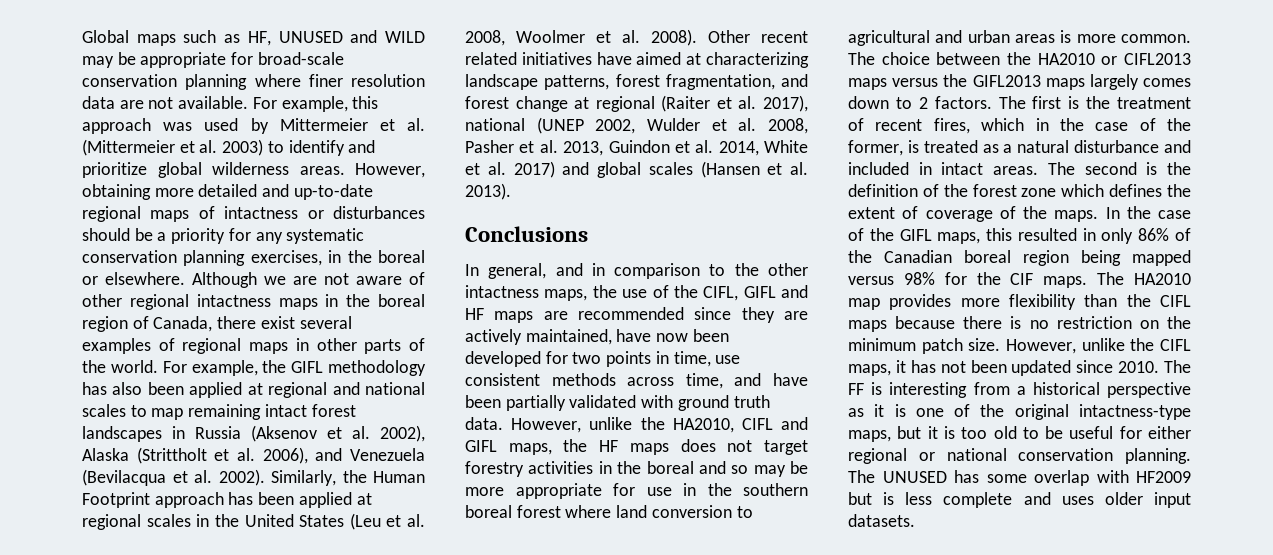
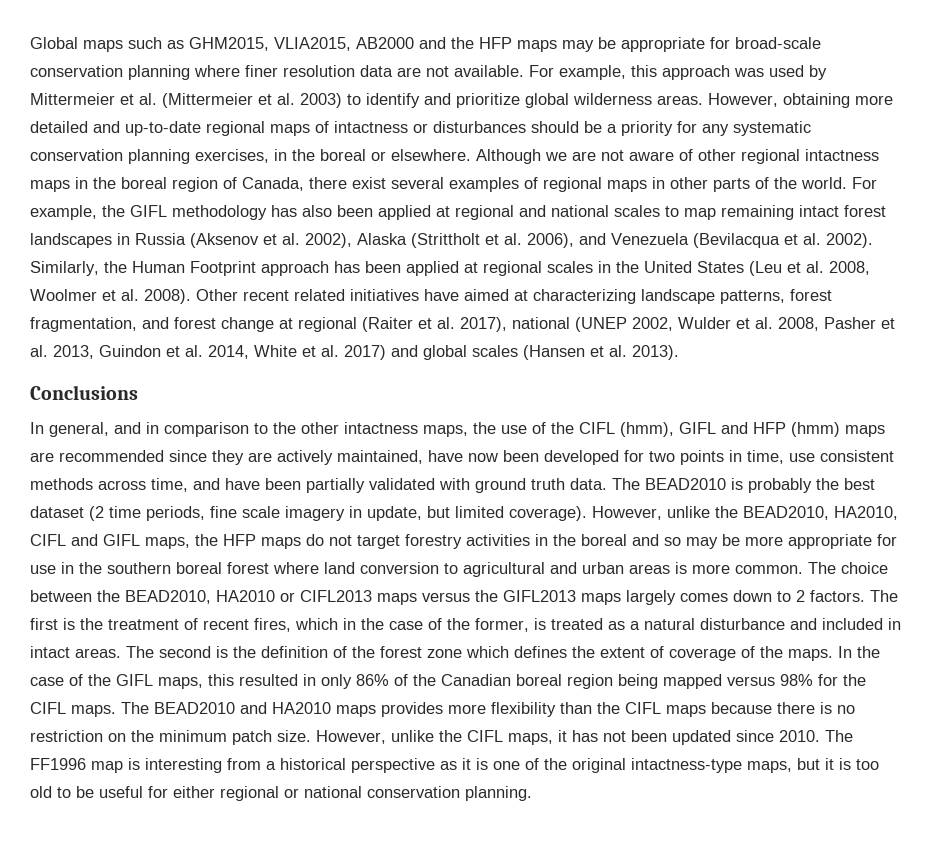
[247,30,426,46] HF, UNUSED and WILD -> [189,37,557,52] GHM2015, VLIA2015, AB2000 and the HFP maps
[703,285,808,301] [465,308,484,320] CIFL, GIFL and HF -> [579,422,840,437] CIFL (hmm), GIFL and HFP (hmm)
[511,417,665,433] However, unlike the -> [612,478,875,493] [30,506,829,521] The BEAD2010 is probably the best dataset (2 time periods, fine scale imagery in update, but limited coverage). However, unlike the BEAD2010,
[599,439,716,455] HF maps does -> [223,534,324,549] HFP maps do
(1031, 58) none -> [125,590,211,604] BEAD2010,
[1010,273,1034,285] CIF -> [30,702,66,714] CIFL
[1134,273,1191,285] [848,298,880,310] HA2010 map -> [154,702,376,717] BEAD2010 and HA2010 maps
[848,383,864,395] FF -> [30,758,123,773] FF1996 map
[848,470,1191,486] [848,492,1191,508] [848,514,915,527] The UNUSED has some overlap with HF2009 but is less complete and uses older input datasets. -> (532, 793) none

